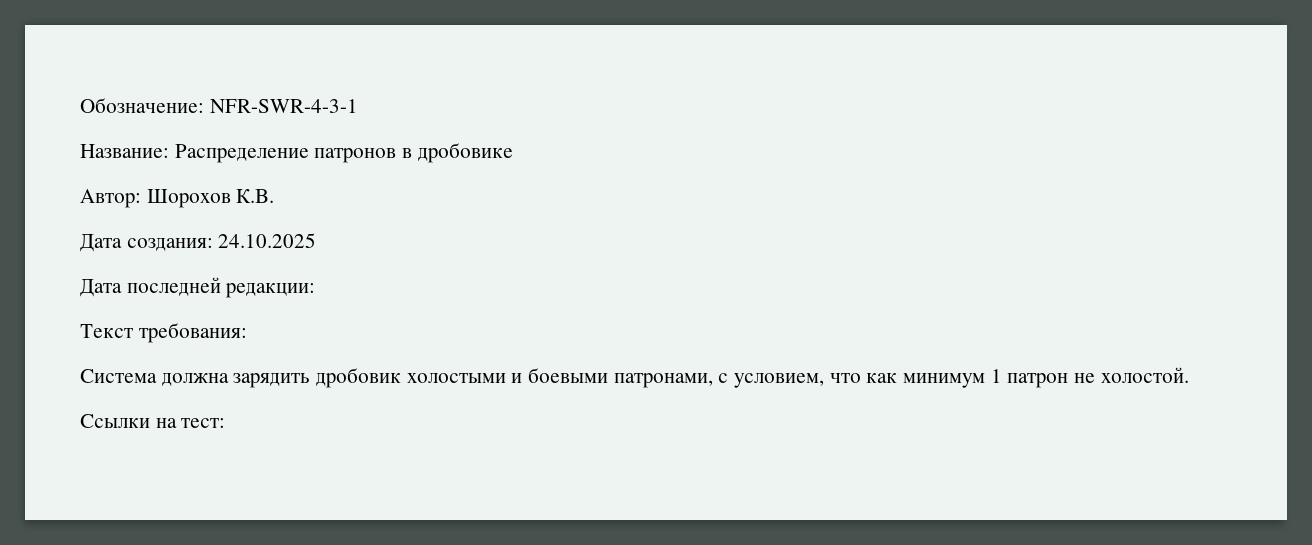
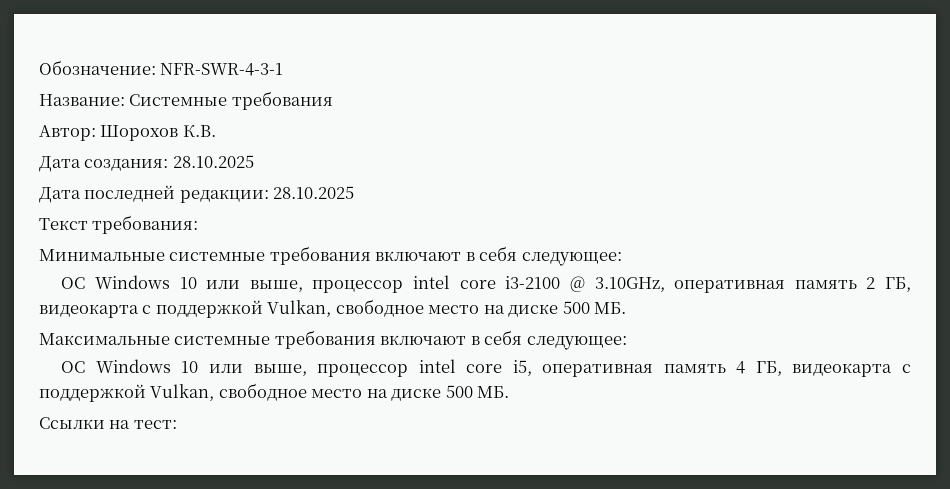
[174,143,513,163] Распределение патронов в дробовике -> [129,91,333,110] Системные требования
[218,233,317,248] 24.10.2025 -> [172,155,254,168] 28.10.2025
(316, 290) none -> [273,186,355,199] 28.10.2025
[80,367,1189,388] Система должна зарядить дробовик холостыми и боевыми патронами, с условием, что как минимум 1 патрон не холостой. -> [39,246,622,266] [61,275,911,293] [39,299,627,318] [39,330,627,350] [61,359,911,377] [39,383,510,402] Минимальные системные требования включают в себя следующее: // ОС Windows 10 или выше, процессор intel core i3-2100 @ 3.10GHz, оперативная память 2 ГБ, видеокарта с поддержкой Vulkan, свободное место на диске 500 МБ. // Максимальные системные требования включают в себя следующее: // ОС Windows 10 или выше, процессор intel core i5, оперативная память 4 ГБ, видеокарта с поддержкой Vulkan, свободное место на диске 500 МБ.

